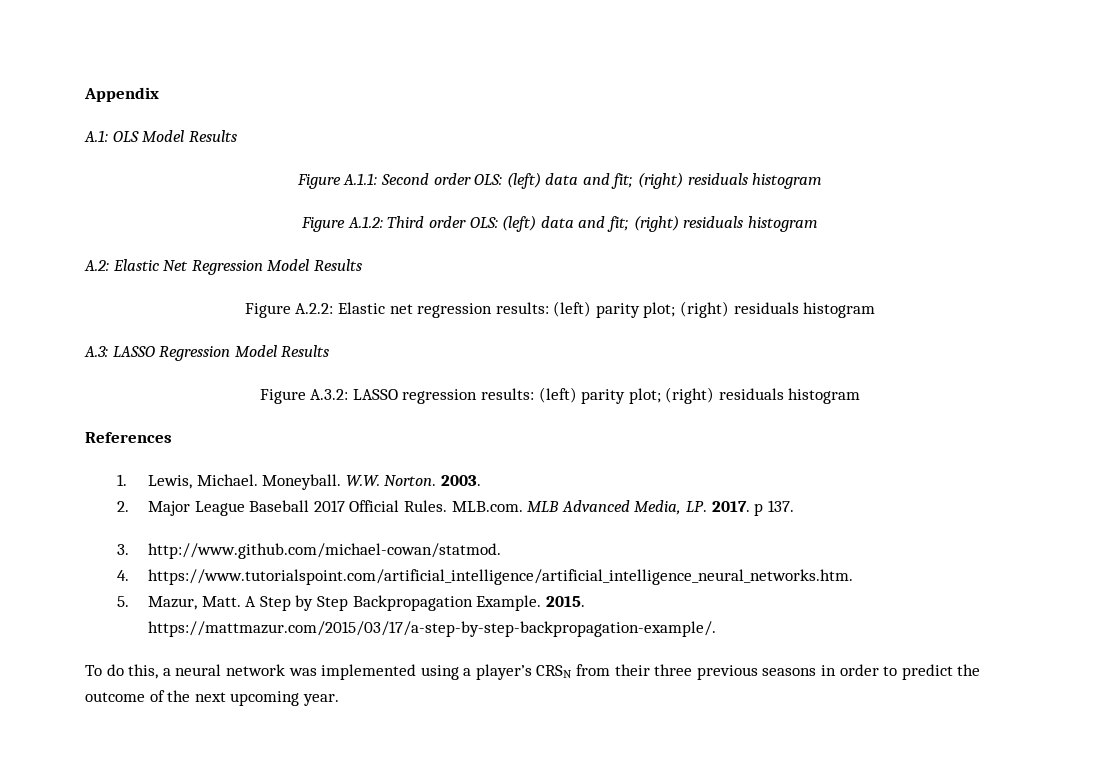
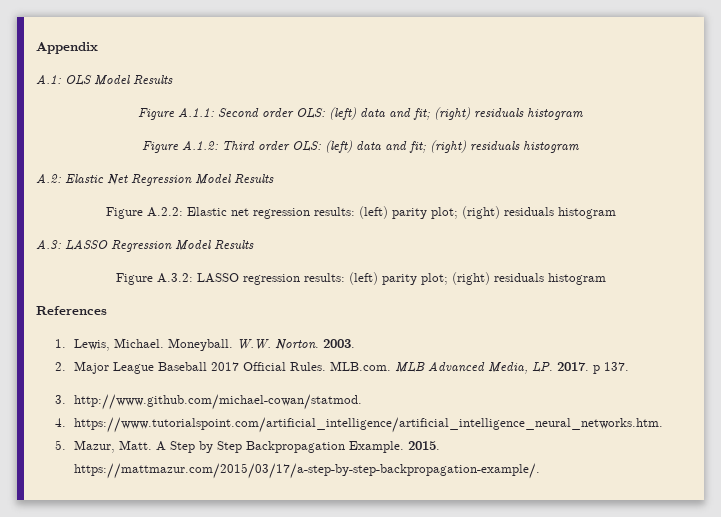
[85,664,981,680] [85,690,339,706] // To do this, a neural network was implemented using a player’s CRSN from their three previous seasons in order to predict the outcome of the next upcoming year. -> (540, 471) none

